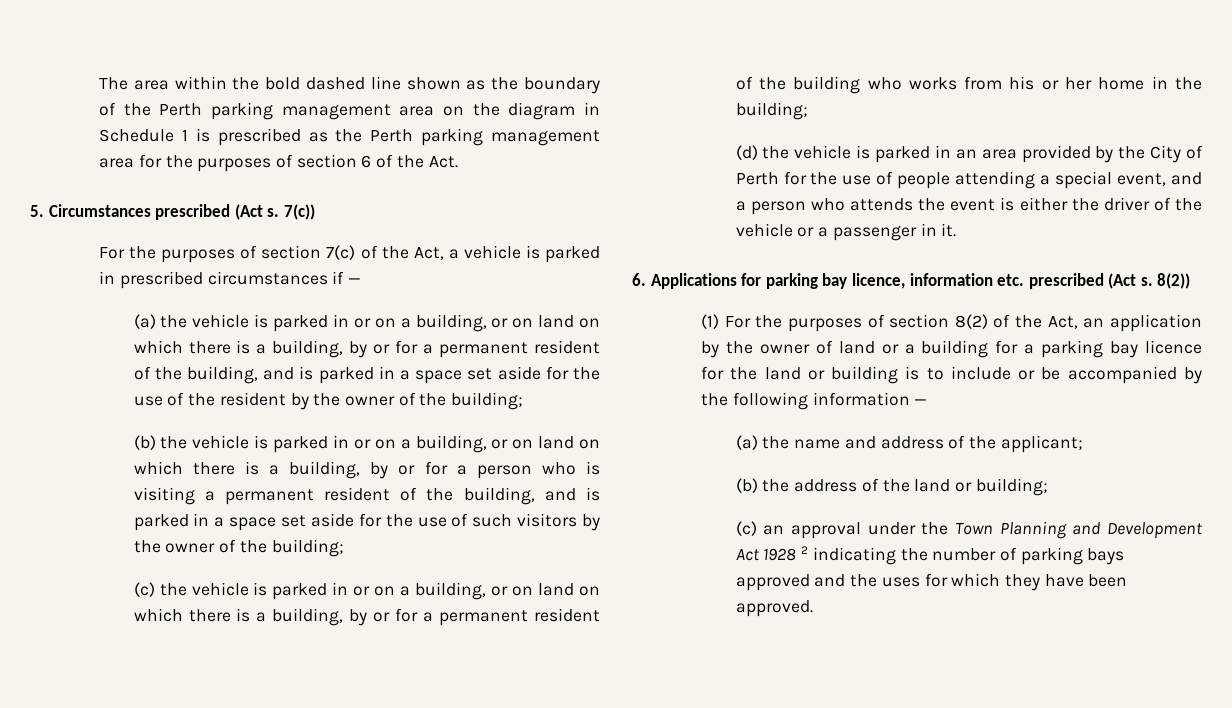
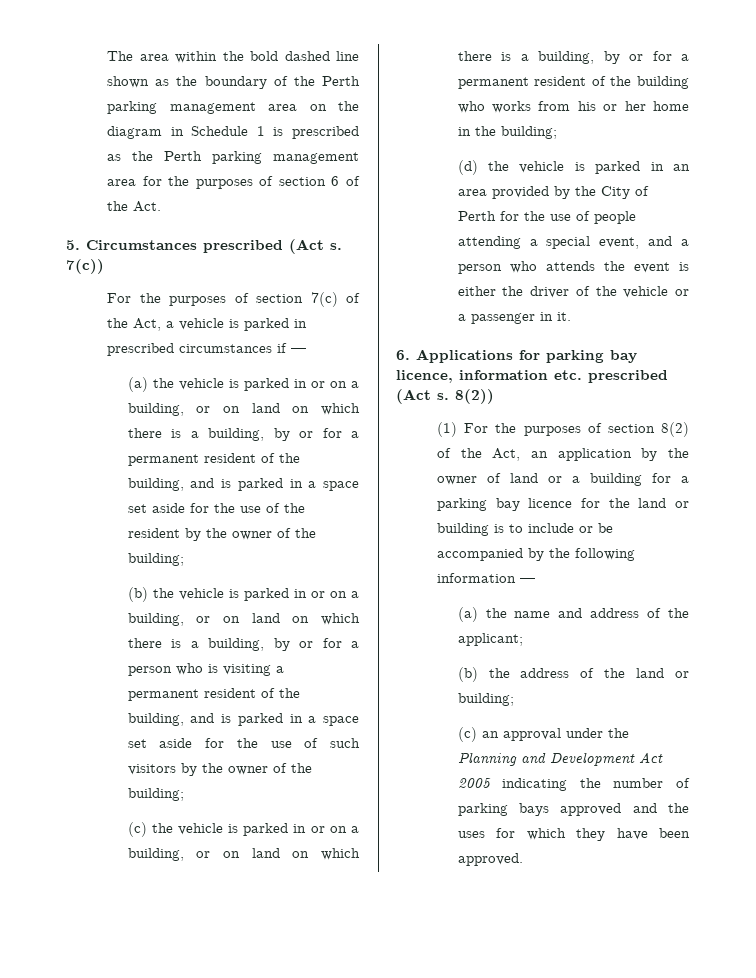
[954,523,993,535] Town -> (629, 733) none
[763,546,809,561] 1928 2 -> [457,778,491,788] 2005

